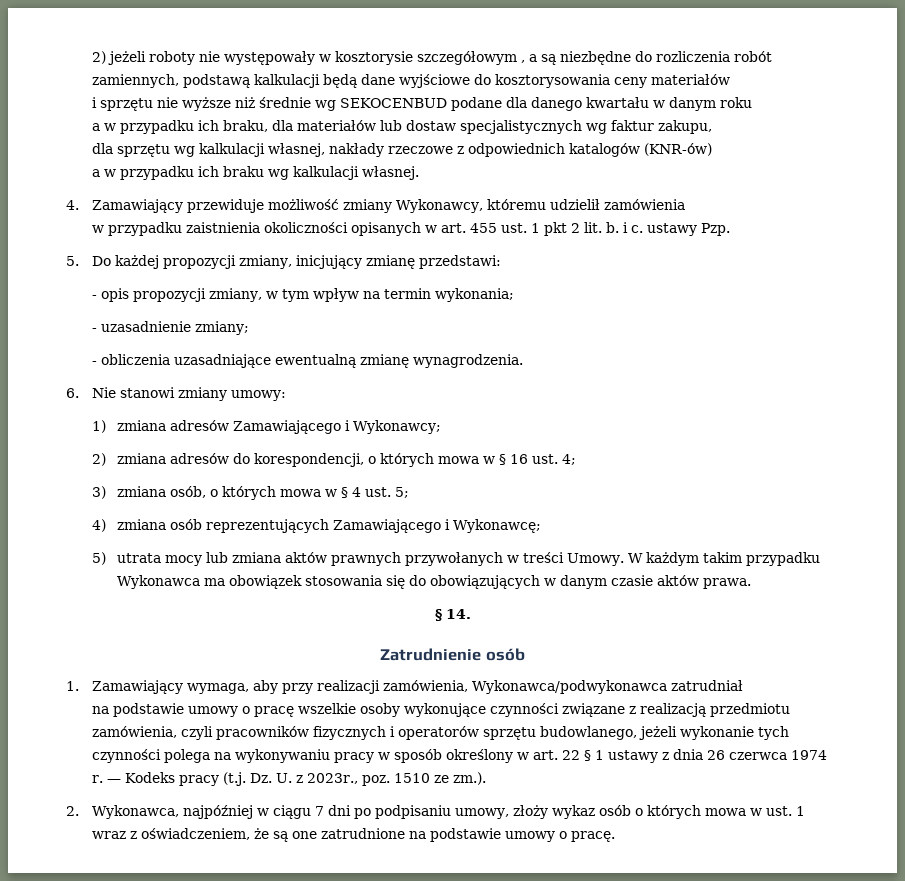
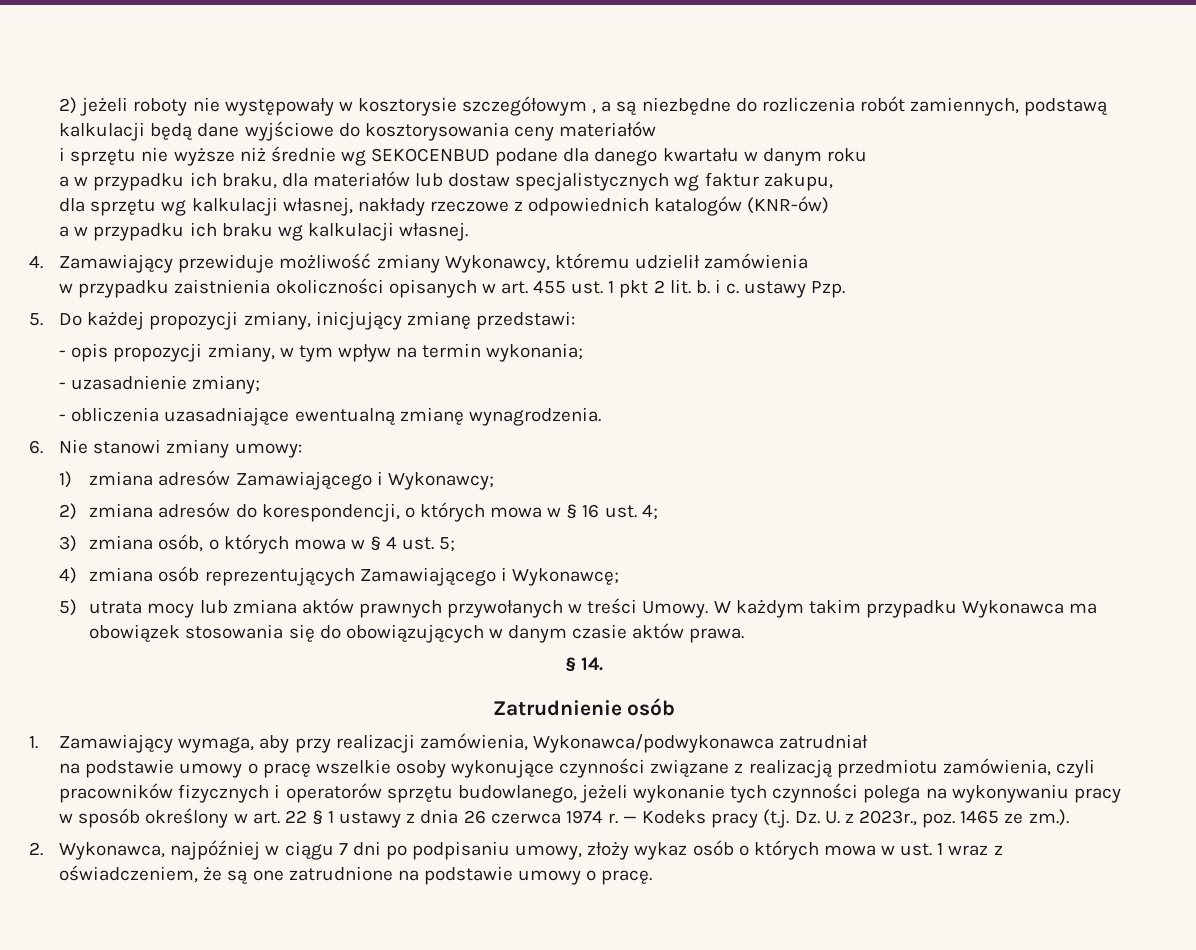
[393,773,430,783] 1510 -> [960,810,1000,824] 1465

